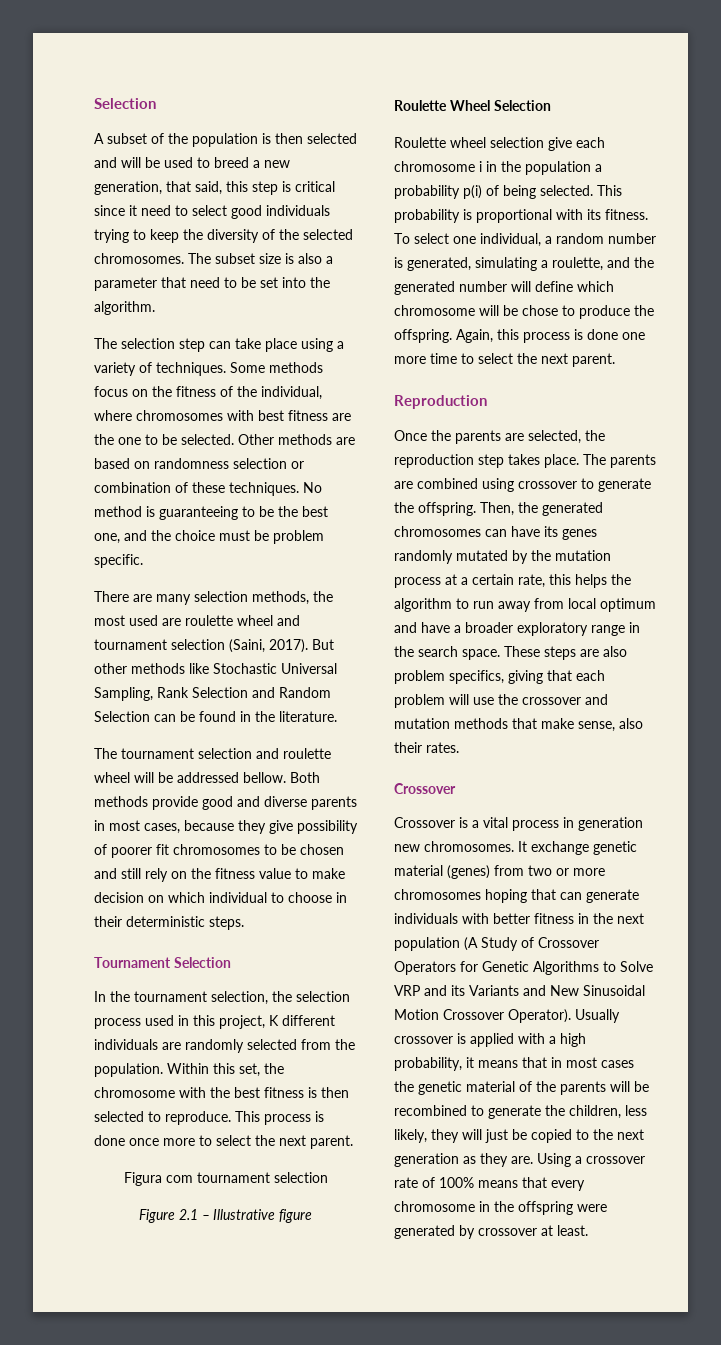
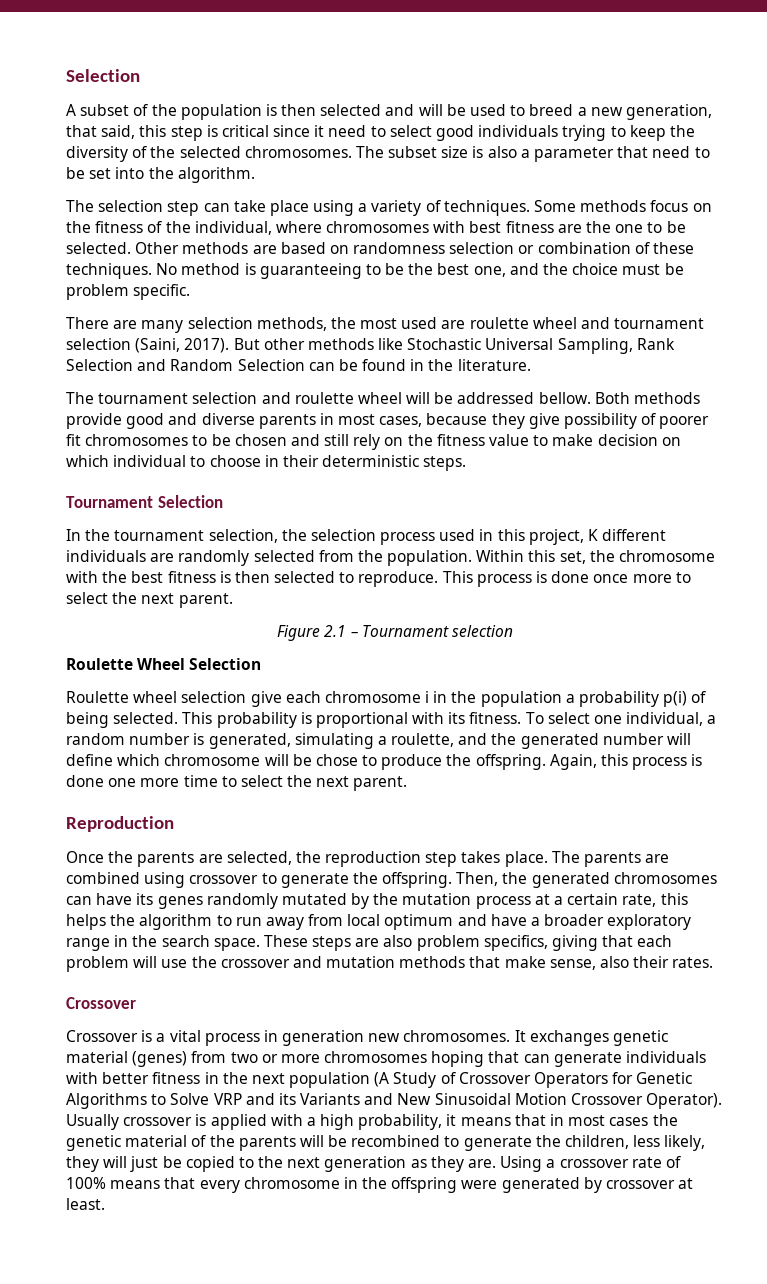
[123,1172,328,1186] // Figura com tournament selection -> (233, 600) none
[213,1209,313,1223] Illustrative figure -> [361,625,513,637] Tournament selection
[531,841,589,855] exchange -> [529,1030,609,1046] exchanges

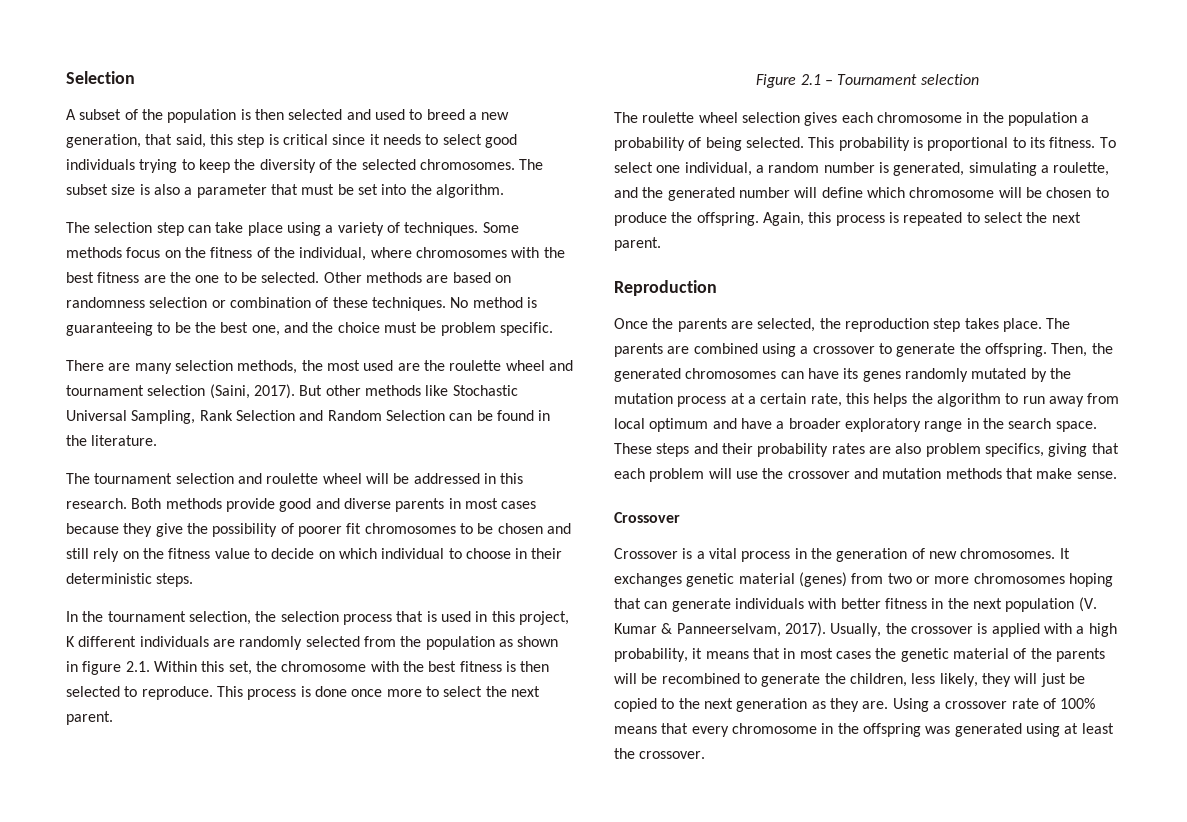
[418,104,466,116] will be -> (371, 114) none
[328,125,367,137] need -> [382,134,421,145] needs
[652,146,710,158] need to -> [301,184,335,195] must
(466, 227) none -> [543,247,565,258] the
(466, 324) none -> [423,360,445,371] the
[538,392,591,404] bellow. -> [483,473,524,484] [66,498,127,509] in this research.
[379,416,423,427] cases, -> [501,501,537,509] cases
(560, 421) none -> [186,523,208,534] the
[552,434,658,446] make decision -> [271,548,315,559] decide
[66,495,223,508] // Tournament Selection -> (194, 580) none
(436, 538) none -> [396,611,437,622] that is
[387,550,473,566] population. -> [425,636,559,650] [66,661,150,675] population as shown in figure 2.1.
[66,658,262,670] [66,691,129,703] Roulette Wheel Selection // Roulette -> [614,112,695,123] The roulette
[250,691,282,707] give -> [804,112,838,126] gives
[425,691,430,703] i -> (962, 117) none
[663,691,688,707] p(i) -> (685, 144) none
[412,712,445,724] with -> [1012,137,1026,148] to
[315,754,358,766] chose -> [1046,187,1092,198] chosen
[66,775,218,787] done one more time -> [903,212,963,226] repeated
(186, 880) none -> [800,346,809,354] a
(352, 943) none -> [693,443,865,457] and their probability rates
[549,956,714,970] sense, also their rates. -> [1076,471,1117,479] sense.
[282,1030,365,1046] generation -> [810,548,925,562] the generation of
[374,1072,693,1088] [66,1093,723,1109] [66,1114,119,1130] (A Study of Crossover Operators for Genetic Algorithms to Solve VRP and its Variants and New Sinusoidal Motion Crossover Operator). Usually -> [1078,597,1097,612] [614,622,907,637] (V. Kumar & Panneerselvam, 2017). Usually, the
[461,1177,694,1193] [66,1198,105,1210] were generated by crossover at least. -> [925,723,1114,737] [614,748,706,759] was generated using at least the crossover.

